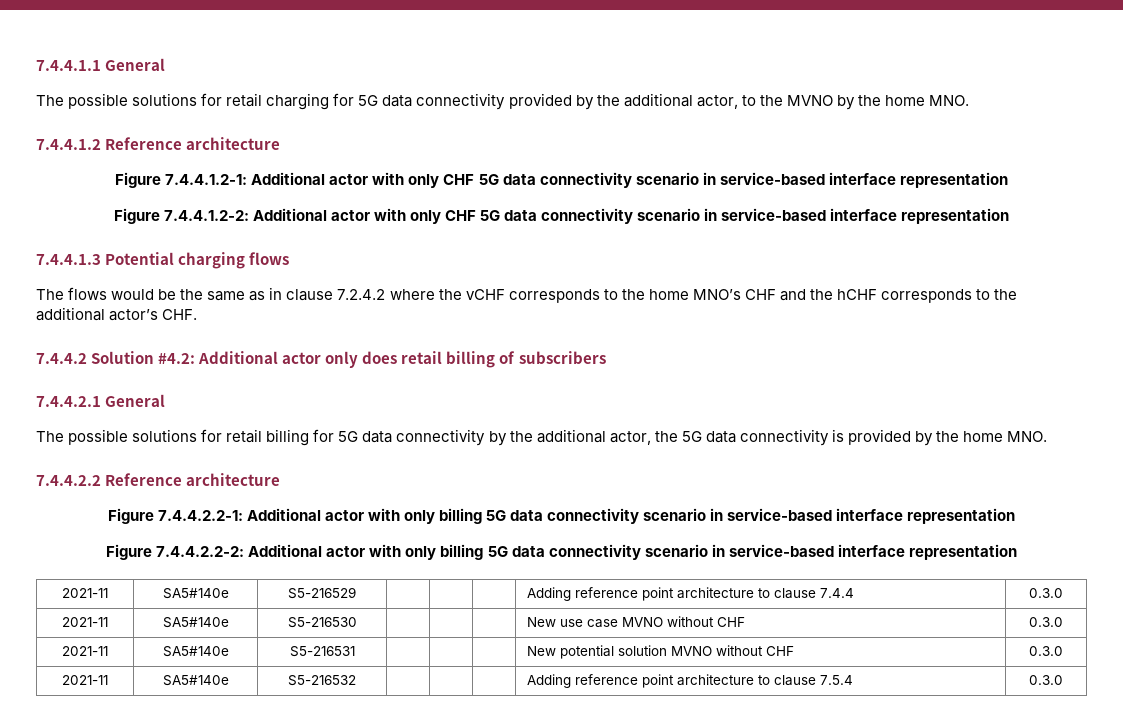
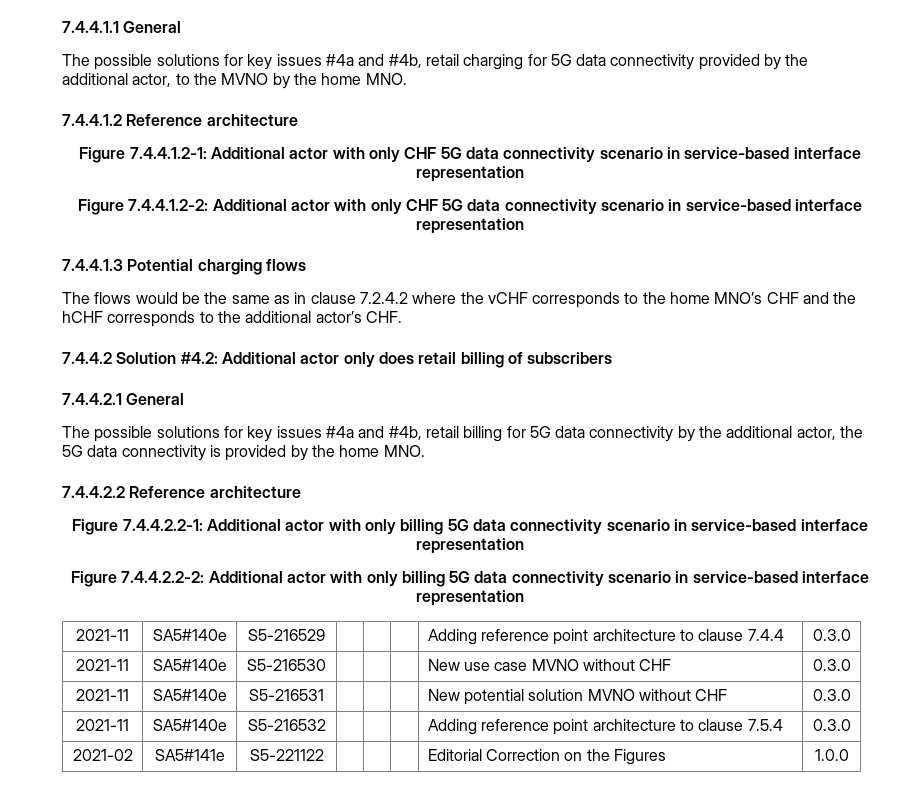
(223, 99) none -> [247,54,422,70] key issues #4a and #4b,
(223, 435) none -> [247,426,422,442] key issues #4a and #4b,
(1063, 680) none -> [72,749,133,761] [154,749,225,761] [249,749,324,761] [427,749,666,765] [814,749,849,761] // 2021-02 | SA5#141e | S5-221122 | | | | Editorial Correction on the Figures | 1.0.0

